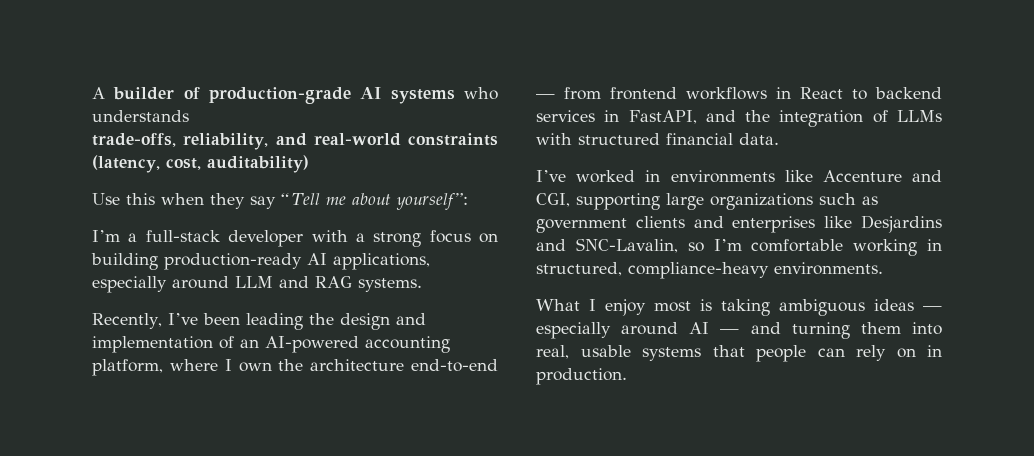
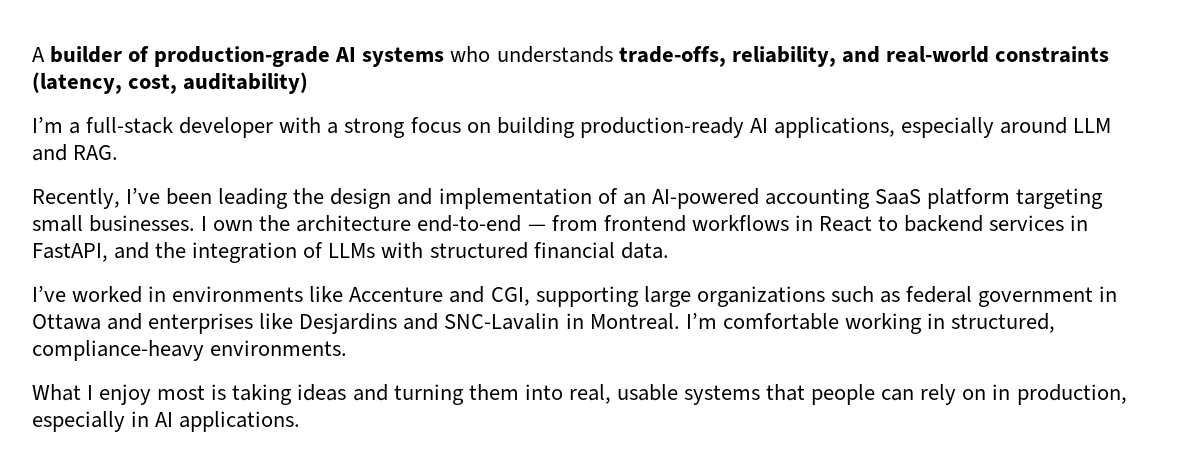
(189, 116) // -> (613, 54) none
[92,193,468,210] // Use this when they say “Tell me about yourself”: -> (309, 83) none
[315,276,422,292] RAG systems. -> [73,145,119,160] RAG.
[92,359,218,376] platform, where -> [874,188,1104,209] [32,215,196,232] SaaS platform targeting small businesses.
[536,216,685,233] government clients -> [905,286,1118,307] [32,314,101,330] federal government in Ottawa
[575,238,704,253] SNC-Lavalin, so -> [444,313,680,330] SNC-Lavalin in Montreal.
[779,299,942,316] [536,322,740,339] ambiguous ideas — especially around AI — -> [297,384,347,401] ideas
[536,368,627,385] production. -> [1016,384,1127,405] [32,411,301,432] production, especially in AI applications.

